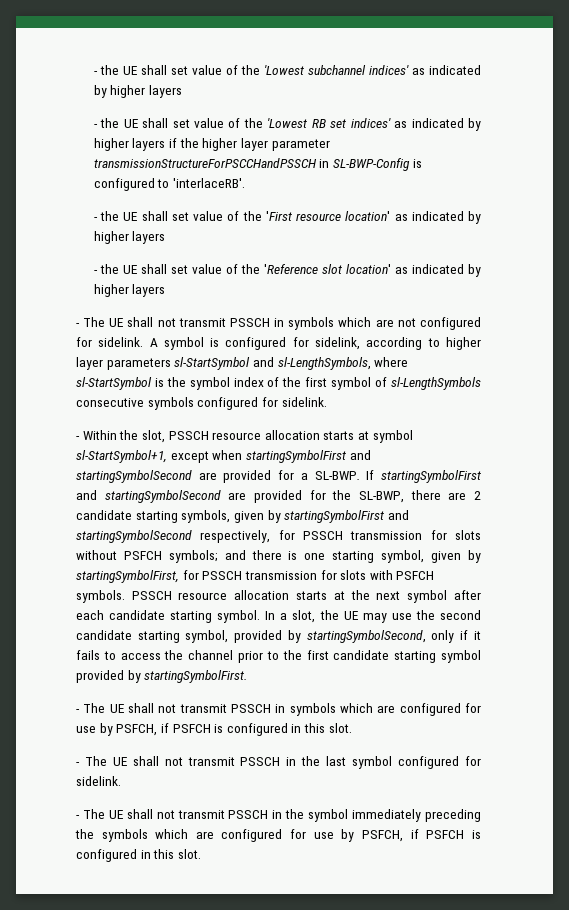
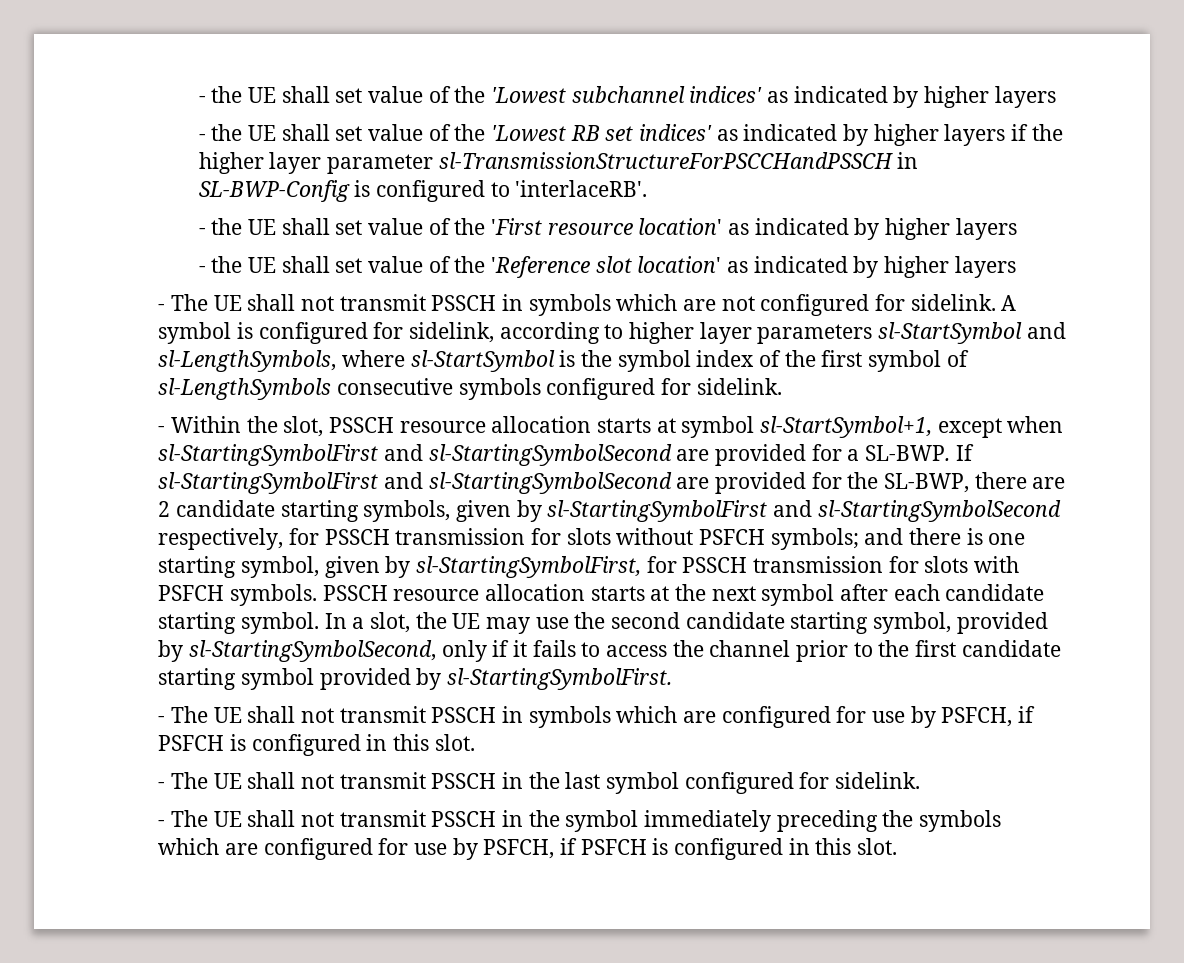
[93,158,317,168] transmissionStructureForPSCCHandPSSCH -> [438,152,893,169] sl-TransmissionStructureForPSCCHandPSSCH
[245,450,371,463] [75,470,192,483] startingSymbolFirst and startingSymbolSecond -> [158,444,672,466] sl-StartingSymbolFirst and sl-StartingSymbolSecond
[380,470,481,483] [75,490,221,503] startingSymbolFirst and startingSymbolSecond -> [158,472,672,494] sl-StartingSymbolFirst and sl-StartingSymbolSecond
[284,510,409,523] [75,530,192,543] startingSymbolFirst and startingSymbolSecond -> [547,500,1061,522] sl-StartingSymbolFirst and sl-StartingSymbolSecond
[75,570,179,583] startingSymbolFirst, -> [416,556,642,578] sl-StartingSymbolFirst,
[306,630,426,643] startingSymbolSecond, -> [189,640,437,662] sl-StartingSymbolSecond,
[144,670,248,683] startingSymbolFirst. -> [447,668,673,690] sl-StartingSymbolFirst.

